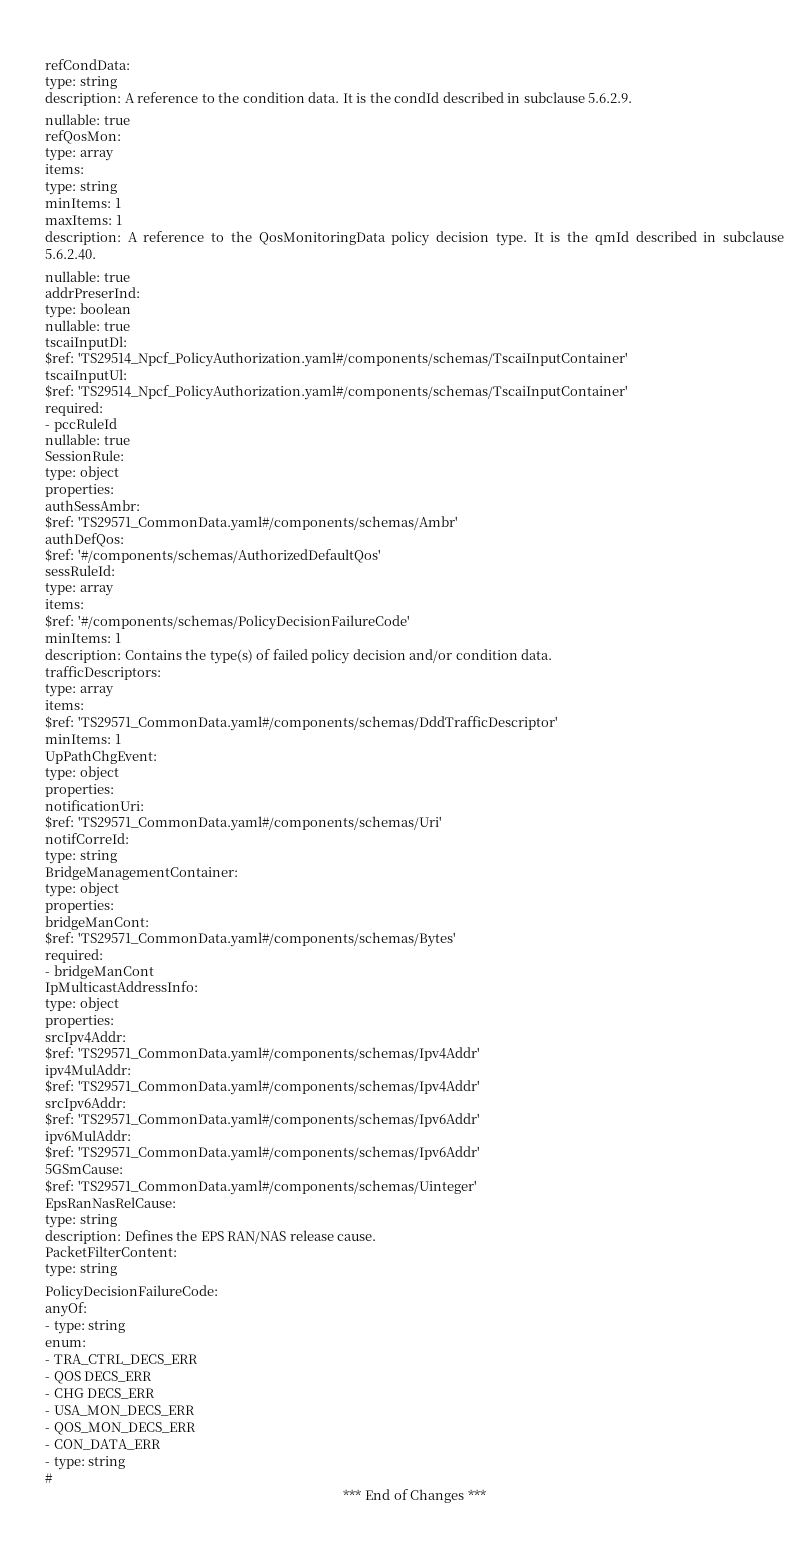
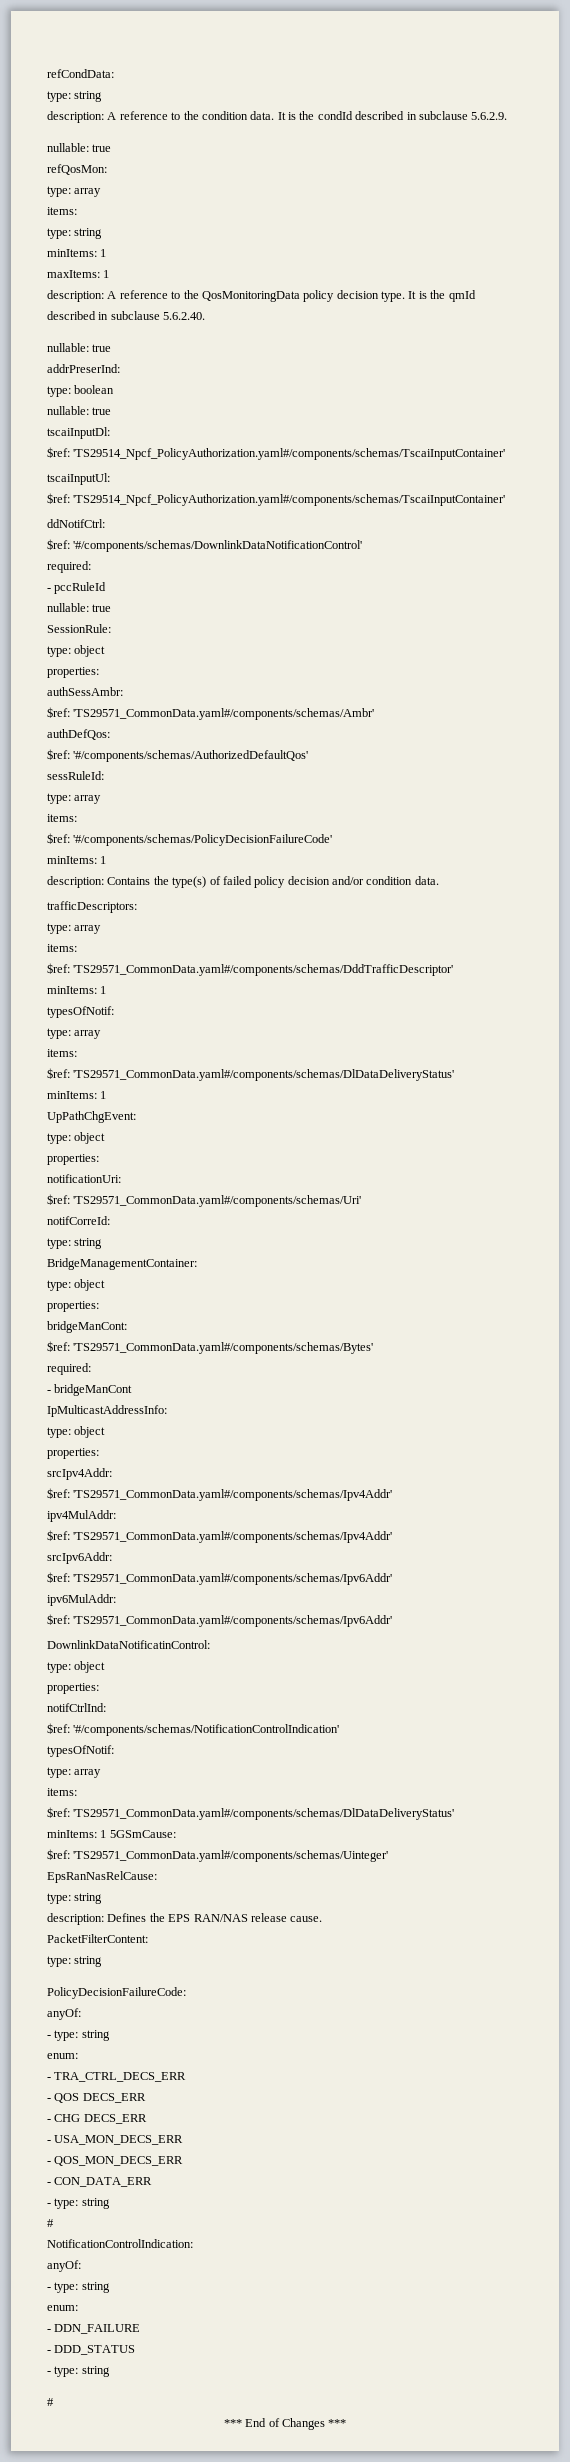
(628, 392) none -> [47,519,105,528] [47,539,363,552] // ddNotifCtrl: // $ref: '#/components/schemas/DownlinkDataNotificationControl'
(121, 739) none -> [47,1006,114,1018] [47,1028,102,1039] [47,1049,77,1057] [47,1068,455,1081] [47,1091,107,1099] // typesOfNotif: // type: array // items: // $ref: 'TS29571_CommonData.yaml#/components/schemas/DlDataDeliveryStatus' // minItems: 1
(480, 1153) none -> [47,1640,210,1649] [47,1661,106,1673] [47,1683,99,1694] [47,1703,106,1712] [47,1723,340,1736] [47,1745,114,1757] [47,1767,102,1778] [47,1788,77,1796] [47,1807,455,1820] [47,1830,107,1838] DownlinkDataNotificatinControl: // type: object // properties: // notifCtrlInd: // $ref: '#/components/schemas/NotificationControlIndication' // typesOfNotif: // type: array // items: // $ref: 'TS29571_CommonData.yaml#/components/schemas/DlDataDeliveryStatus' // minItems: 1
(53, 1478) none -> [47,2239,193,2248] [47,2260,81,2272] [47,2282,110,2293] [47,2305,78,2311] [47,2324,141,2334] [47,2345,136,2355] [47,2366,110,2377] [47,2398,54,2406] // NotificationControlIndication: // anyOf: // - type: string // enum: // - DDN_FAILURE // - DDD_STATUS // - type: string // #

